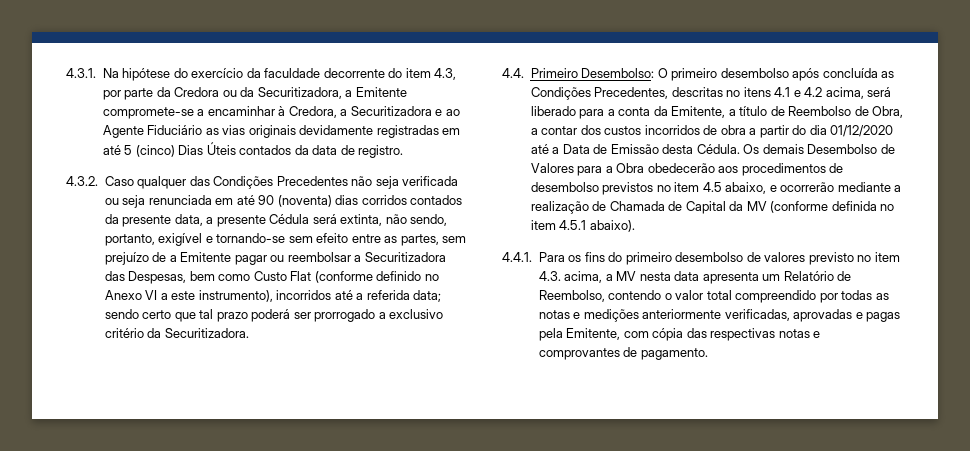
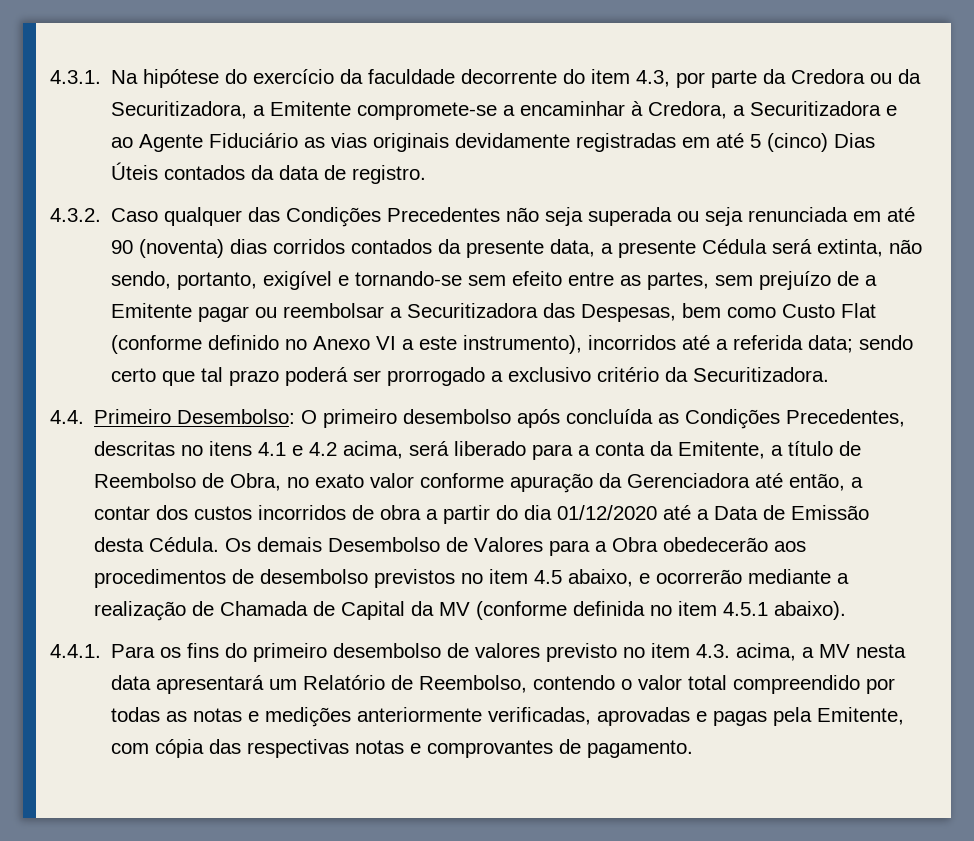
[402,176,459,186] verificada -> [588,207,673,226] superada
(904, 112) none -> [287,473,846,493] no exato valor conforme apuração da Gerenciadora até então,
[702,272,759,284] apresenta -> [156,675,265,694] apresentará

